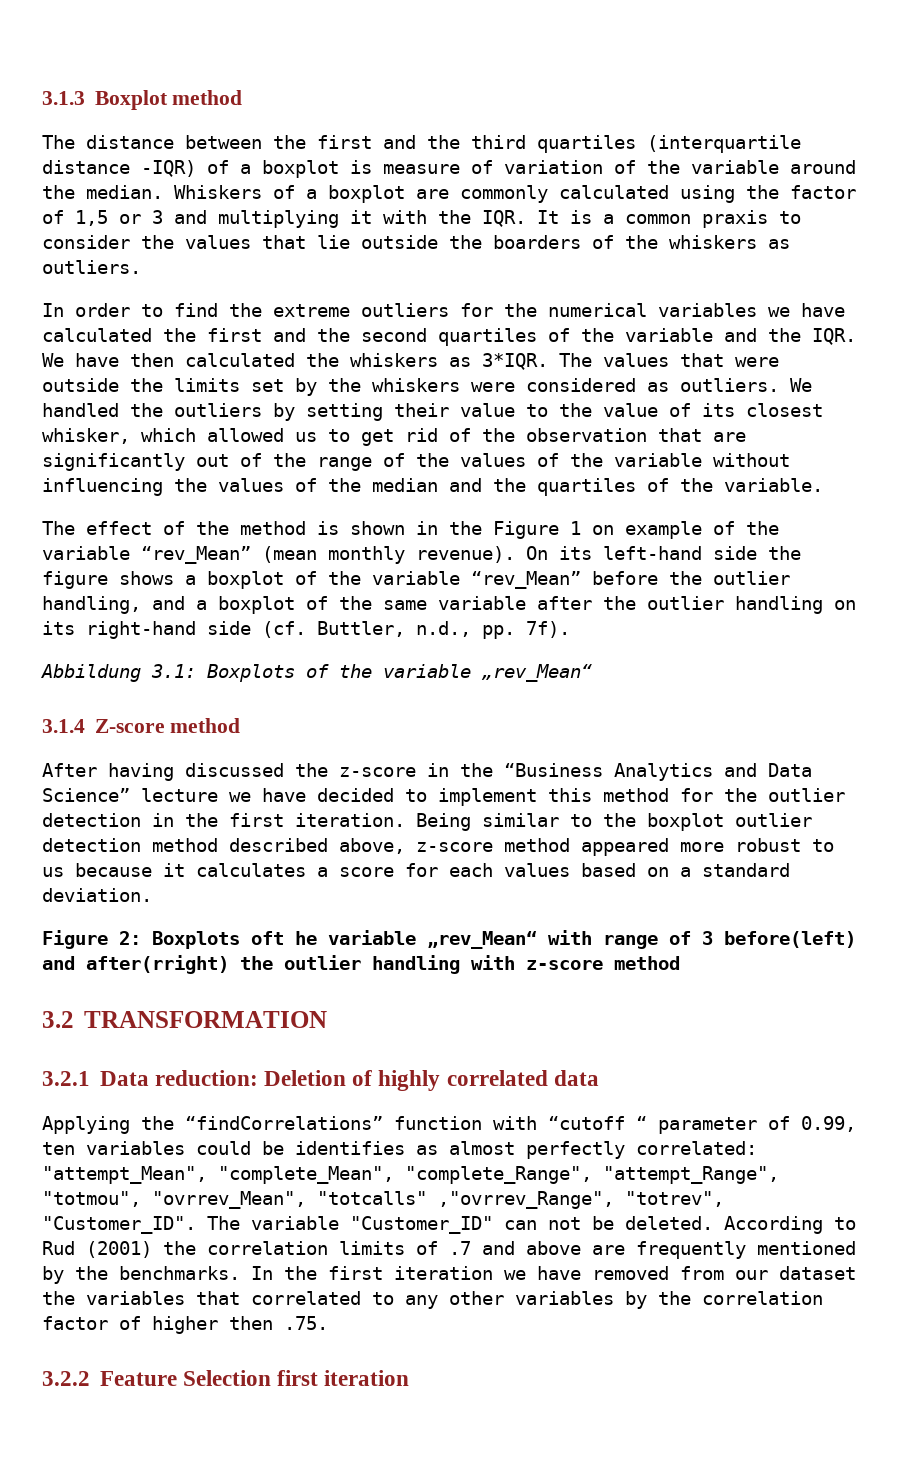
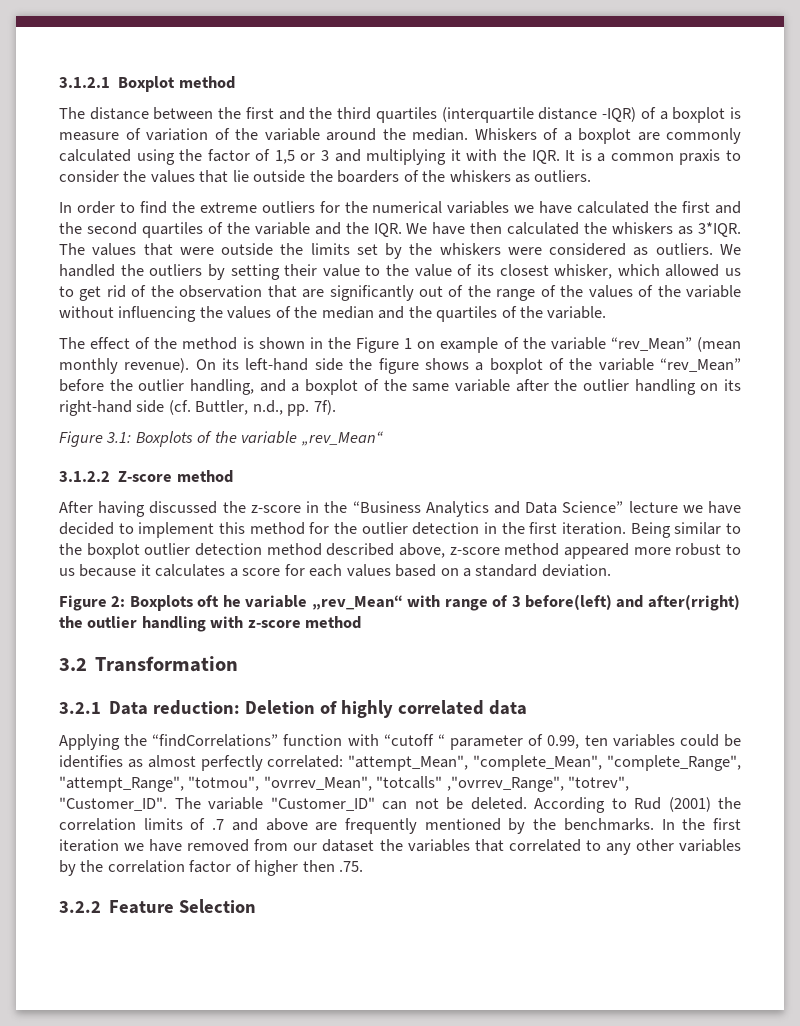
[42,91,85,105] 3.1.3 -> [59,77,110,88] 3.1.2.1
[41,664,141,682] Abbildung -> [59,431,103,447] Figure
[42,719,85,733] 3.1.4 -> [59,471,110,482] 3.1.2.2
[83,1011,327,1028] TRANSFORMATION -> [95,656,239,672] Transformation
[276,1370,410,1386] first iteration -> (257, 906) none

